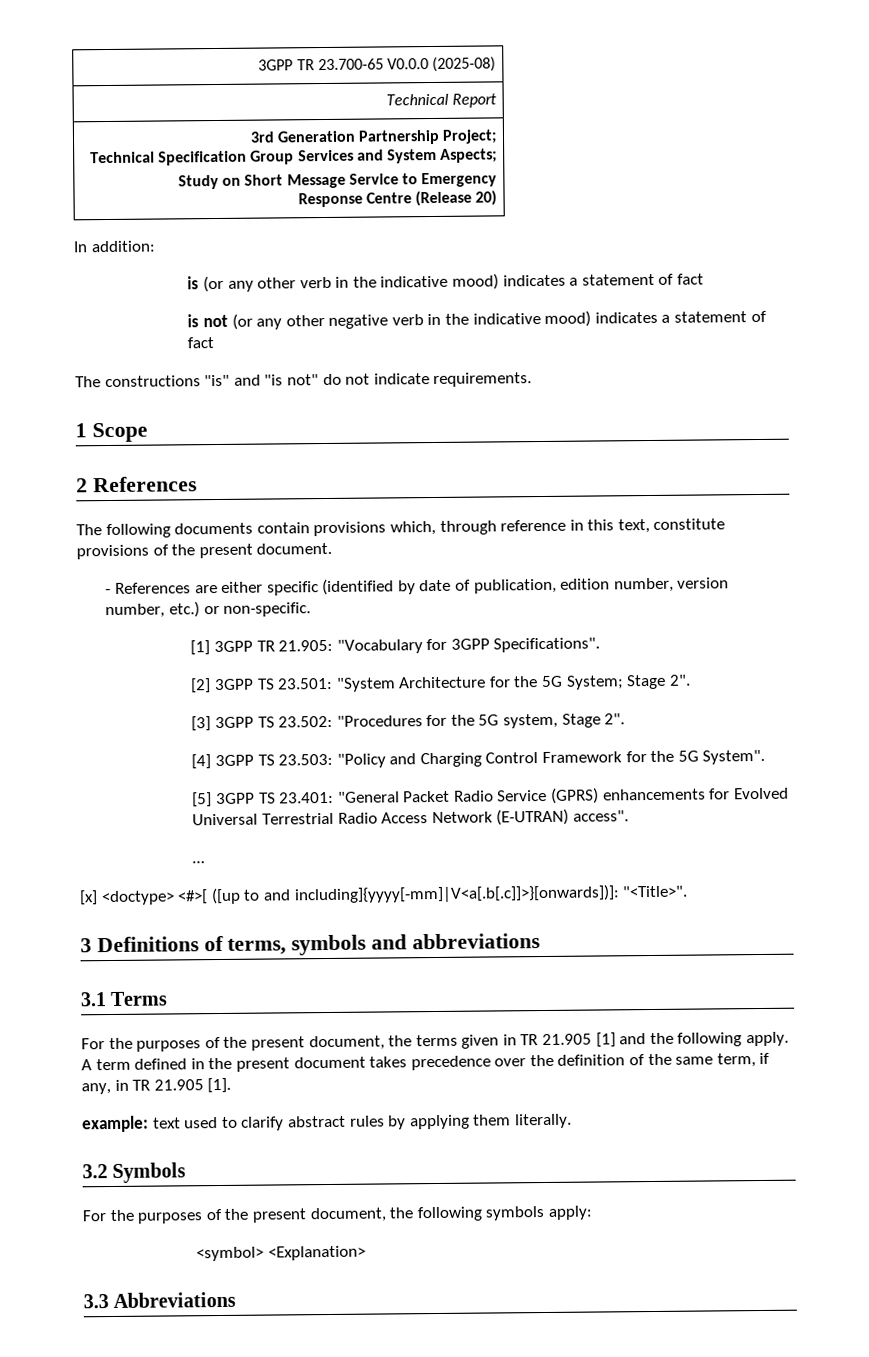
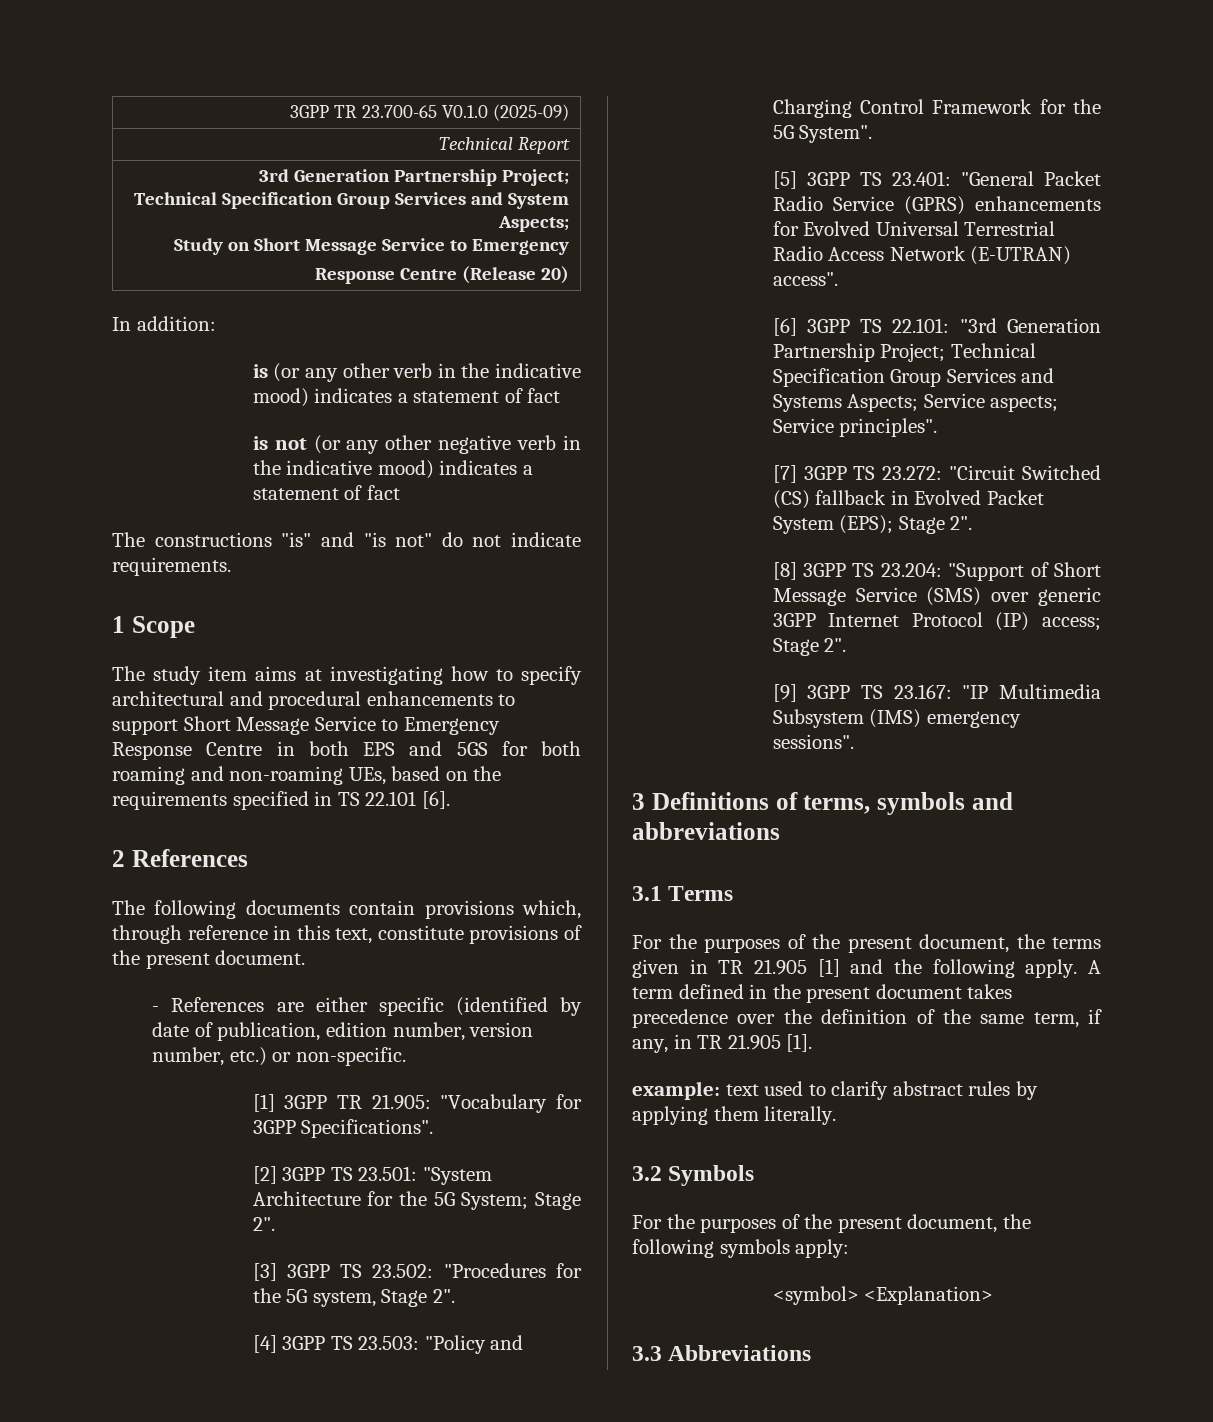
[387,56,497,72] V0.0.0 (2025-08) -> [442,104,570,121] V0.1.0 (2025-09)
(148, 432) none -> [112,666,582,685] [112,691,516,710] [112,716,500,735] [112,741,581,760] [112,766,502,785] [112,791,450,810] // The study item aims at investigating how to specify architectural and procedural enhancements to support Short Message Service to Emergency Response Centre in both EPS and 5GS for both roaming and non-roaming UEs, based on the requirements specified in TS 22.101 [6].
[192,861,206,864] [79,884,689,906] … // [x] <doctype> <#>[ ([up to and including]{yyyy[-mm]|V<a[.b[.c]]>}[onwards])]: "<Title>". -> [772,318,1101,336] [772,343,1036,362] [772,368,1055,387] [772,393,1059,412] [772,418,938,437] [772,465,1101,483] [772,490,1044,509] [772,515,973,534] [772,562,1101,581] [772,587,1101,606] [772,612,1101,631] [772,638,847,656] [772,684,1101,702] [772,709,1021,728] [772,734,854,749] [6] 3GPP TS 22.101: "3rd Generation Partnership Project; Technical Specification Group Services and Systems Aspects; Service aspects; Service principles". // [7] 3GPP TS 23.272: "Circuit Switched (CS) fallback in Evolved Packet System (EPS); Stage 2". // [8] 3GPP TS 23.204: "Support of Short Message Service (SMS) over generic 3GPP Internet Protocol (IP) access; Stage 2". // [9] 3GPP TS 23.167: "IP Multimedia Subsystem (IMS) emergency sessions".

